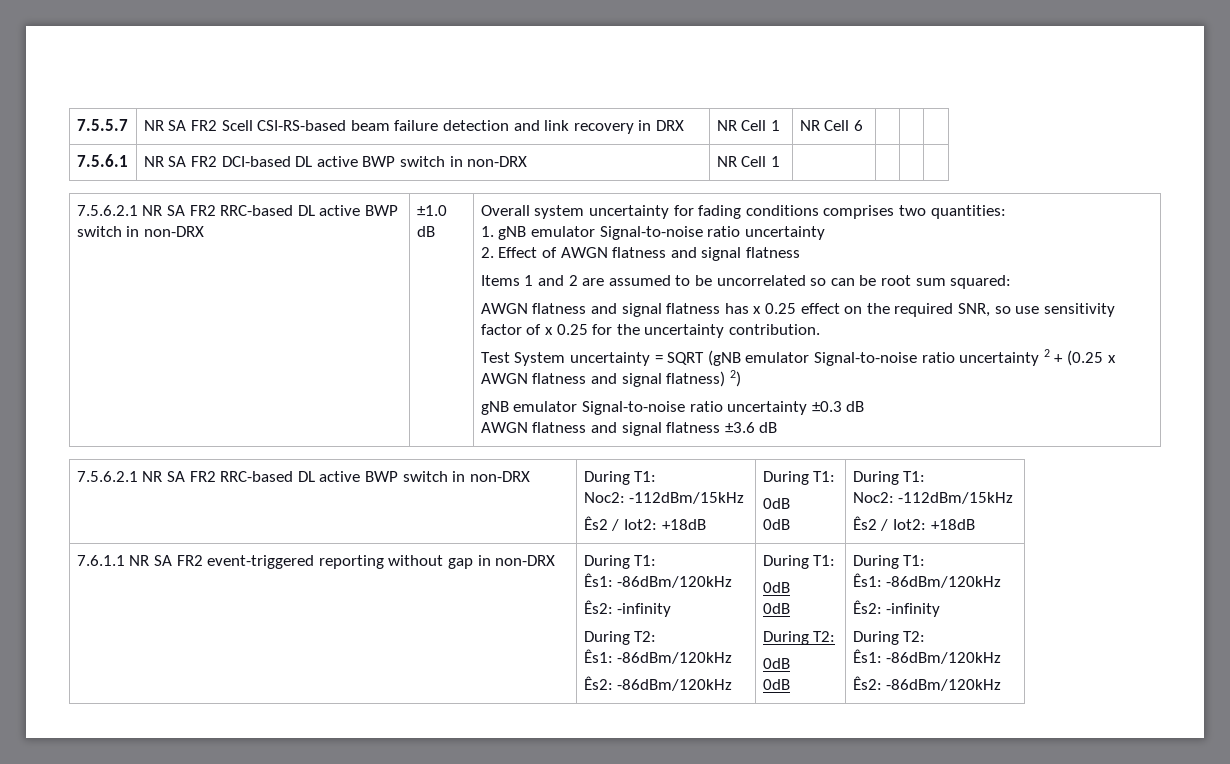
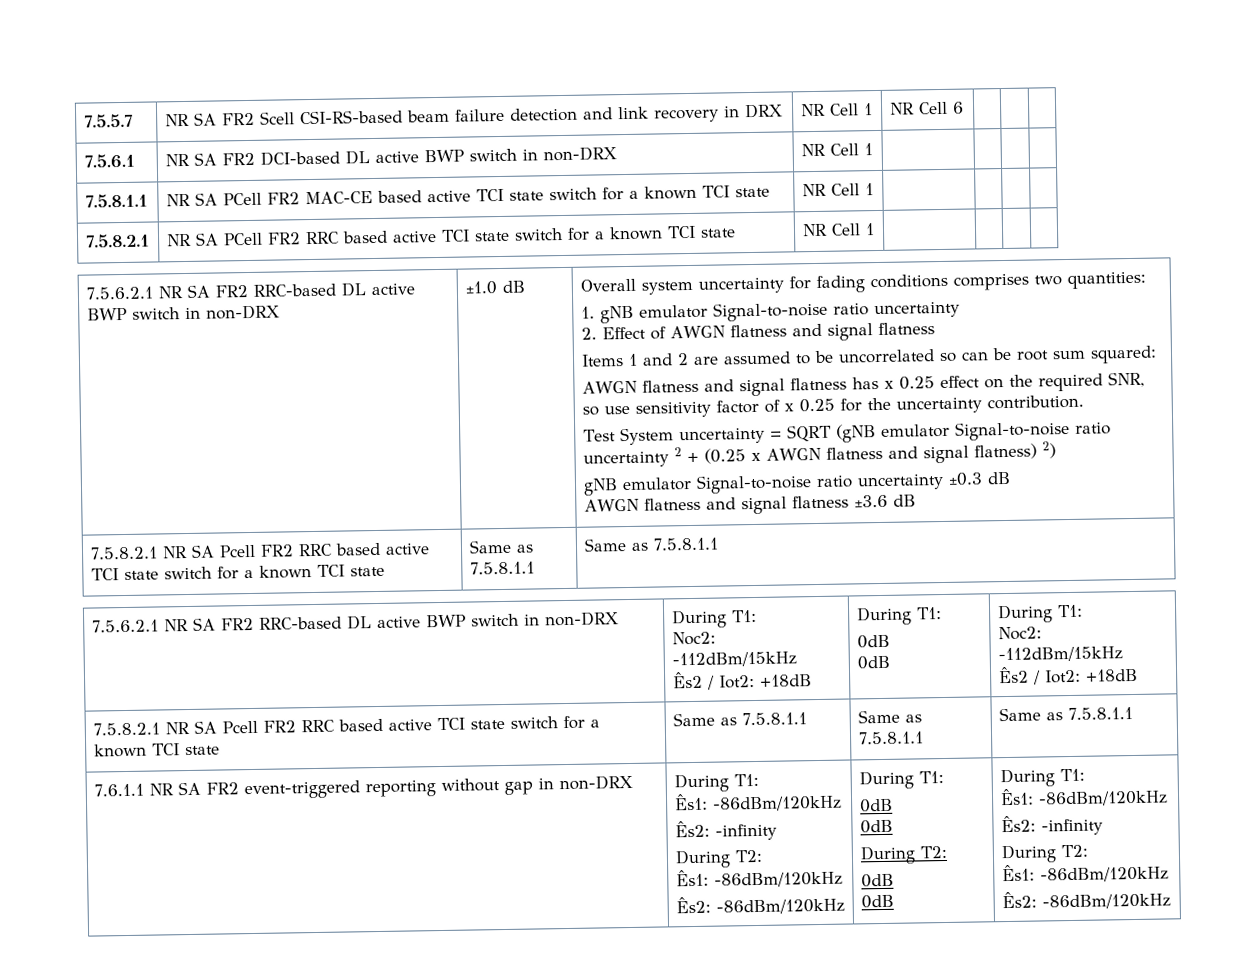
(781, 161) none -> [84,193,148,208] [165,185,770,207] [801,183,874,197] [84,233,150,248] [165,225,736,247] [801,223,875,237] // 7.5.8.1.1 | NR SA PCell FR2 MAC-CE based active TCI state switch for a known TCI state | NR Cell 1 | | | | // 7.5.8.2.1 | NR SA PCell FR2 RRC based active TCI state switch for a known TCI state | NR Cell 1 | | | |
(778, 427) none -> [89,542,430,560] [90,564,385,581] [468,539,534,554] [469,561,535,575] [583,537,719,552] // 7.5.8.2.1 NR SA Pcell FR2 RRC based active TCI state switch for a known TCI state | Same as 7.5.8.1.1 | Same as 7.5.8.1.1
(975, 524) none -> [92,715,600,736] [93,743,220,758] [672,712,807,727] [857,709,922,724] [857,731,924,745] [998,707,1133,722] // 7.5.8.2.1 NR SA Pcell FR2 RRC based active TCI state switch for a known TCI state | Same as 7.5.8.1.1 | Same as 7.5.8.1.1 | Same as 7.5.8.1.1

